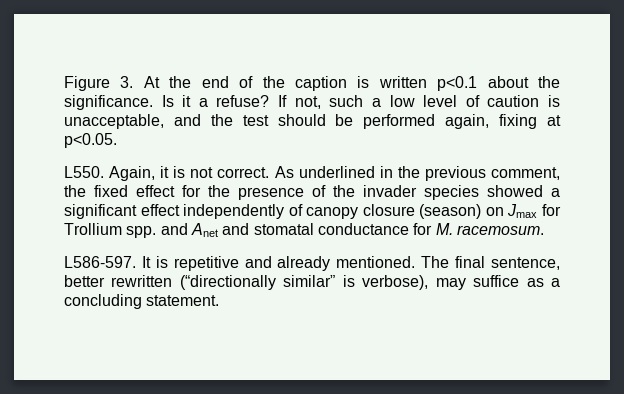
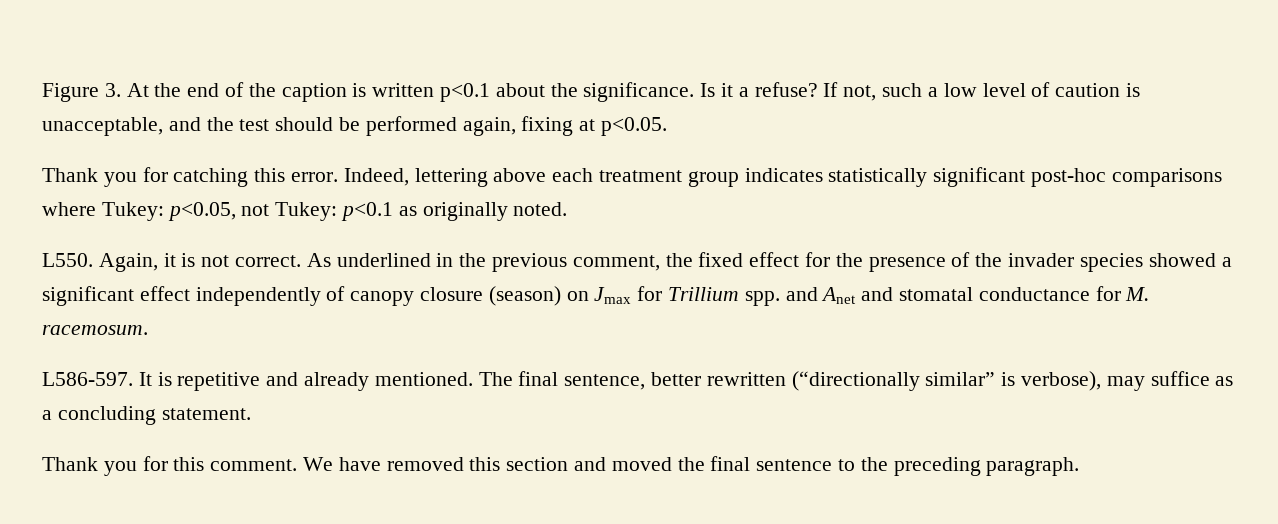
(117, 140) none -> [42,167,1222,187] [42,202,568,221] // Thank you for catching this error. Indeed, lettering above each treatment group indicates statistically significant post-hoc comparisons where Tukey: p<0.05, not Tukey: p<0.1 as originally noted.
[64,223,122,235] Trollium -> [668,287,740,301] Trillium
(220, 300) none -> [42,456,1080,476] // Thank you for this comment. We have removed this section and moved the final sentence to the preceding paragraph.

